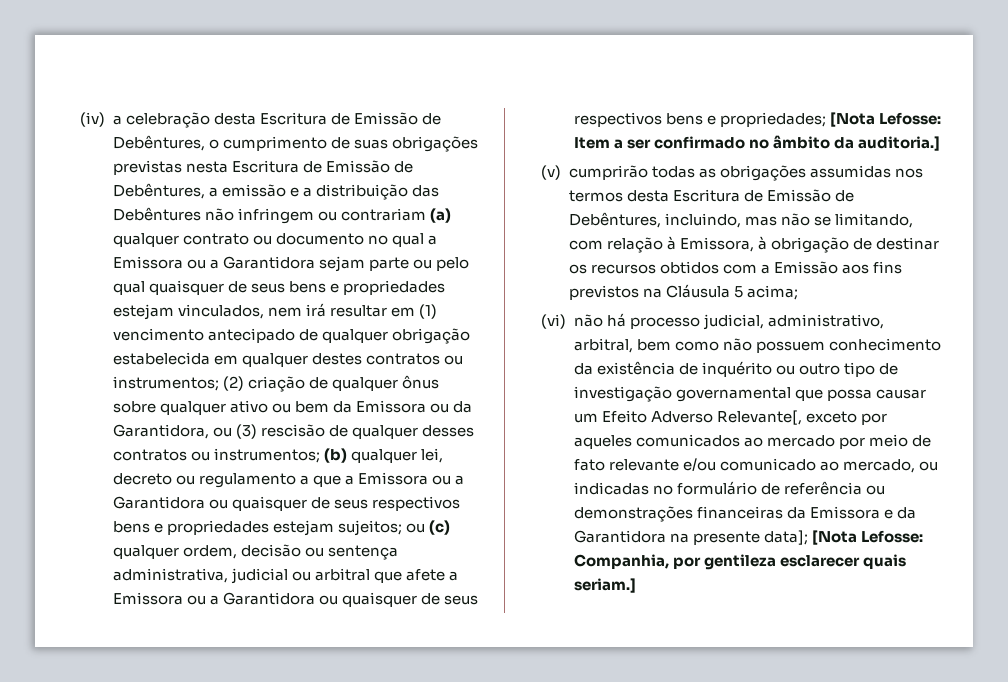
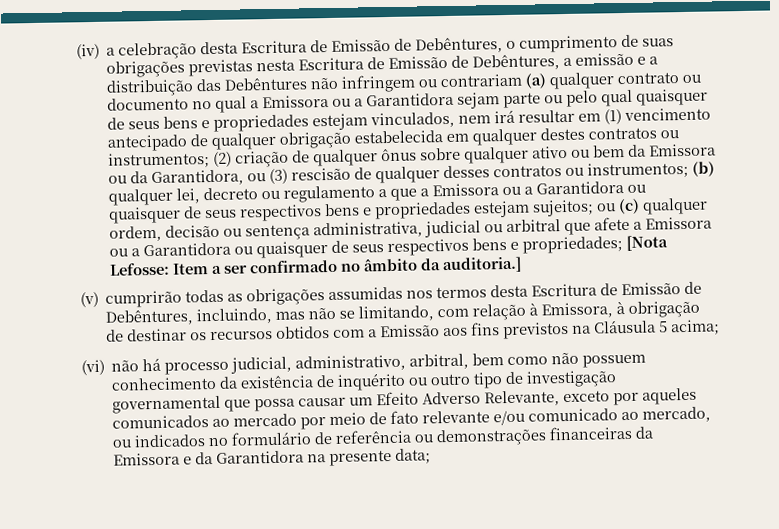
[716,410,802,425] Relevante[, -> [484,390,561,407] Relevante,
[573,482,649,495] indicadas -> [134,434,207,448] indicados
[763,530,923,545] [573,554,906,570] [573,578,636,593] data]; [Nota Lefosse: Companhia, por gentileza esclarecer quais seriam.] -> [395,448,432,464] data;

